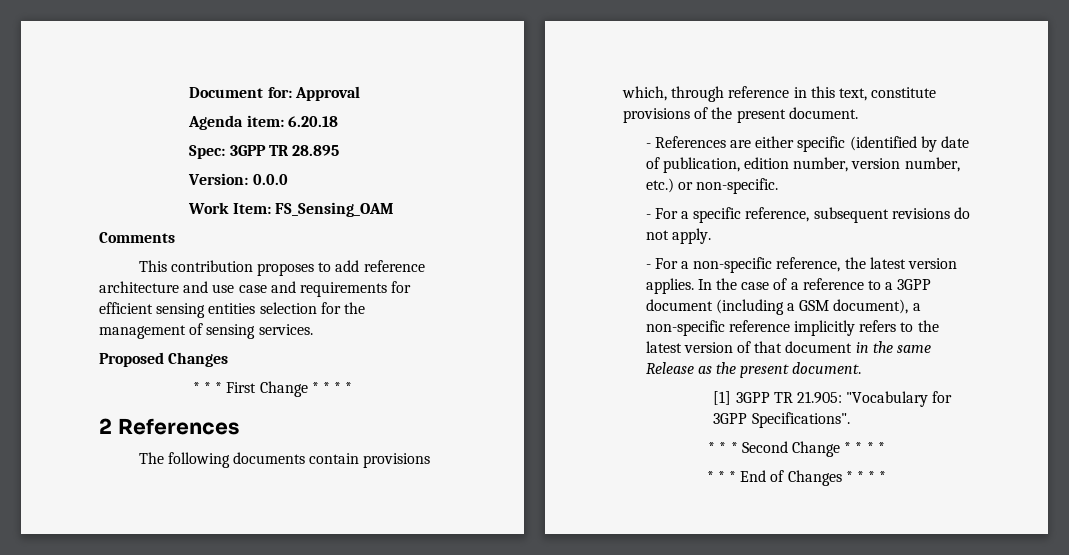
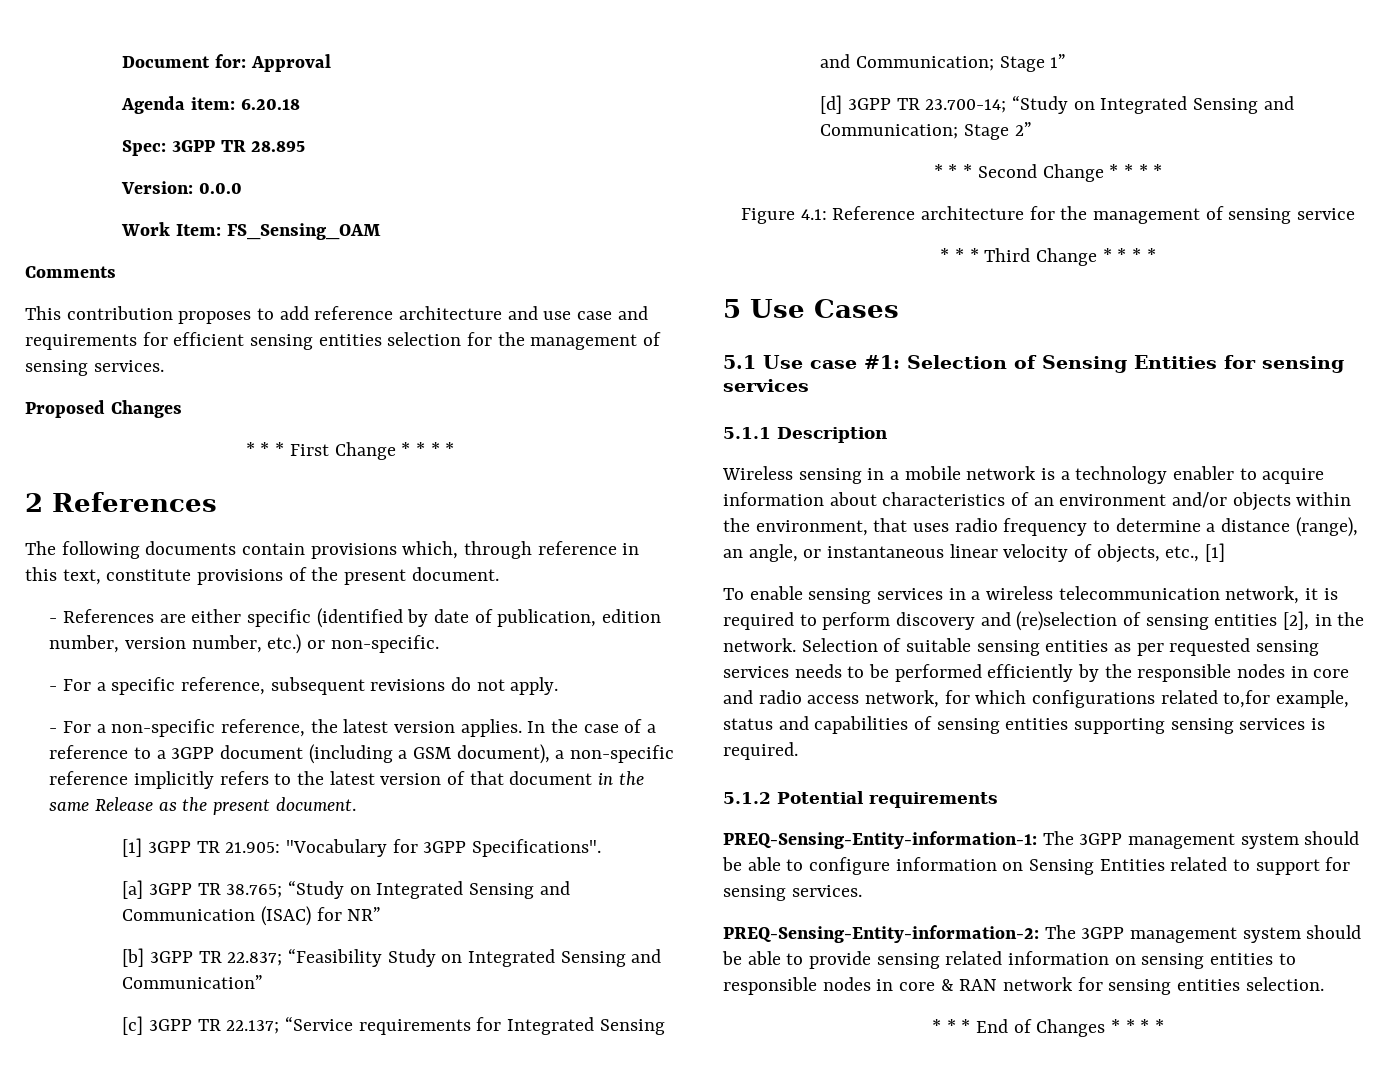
(850, 420) none -> [122,880,570,899] [122,906,382,926] [122,948,662,967] [122,975,264,989] [122,1016,665,1035] [820,54,1067,72] [820,95,1294,114] [820,122,1032,140] // [a] 3GPP TR 38.765; “Study on Integrated Sensing and Communication (ISAC) for NR” // [b] 3GPP TR 22.837; “Feasibility Study on Integrated Sensing and Communication” // [c] 3GPP TR 22.137; “Service requirements for Integrated Sensing and Communication; Stage 1” // [d] 3GPP TR 23.700-14; “Study on Integrated Sensing and Communication; Stage 2”
(885, 447) none -> [740,206,1356,224] [940,248,1156,266] [723,299,899,318] [723,355,1344,373] [723,379,809,392] [723,427,887,443] [722,466,1325,484] [723,492,1352,511] [723,517,1358,537] [723,543,1226,563] [723,586,1338,604] [723,611,1365,631] [723,638,1320,656] [723,664,1350,682] [723,690,1350,708] [723,716,1326,734] [723,742,798,760] [723,791,998,808] [723,831,1360,849] [722,857,1351,875] [723,885,862,901] [723,925,1362,943] [722,951,1296,969] [723,977,1324,995] // Figure 4.1: Reference architecture for the management of sensing service // * * * Third Change * * * * // 5 Use Cases // 5.1 Use case #1: Selection of Sensing Entities for sensing services // 5.1.1 Description // Wireless sensing in a mobile network is a technology enabler to acquire information about characteristics of an environment and/or objects within the environment, that uses radio frequency to determine a distance (range), an angle, or instantaneous linear velocity of objects, etc., [1] // To enable sensing services in a wireless telecommunication network, it is required to perform discovery and (re)selection of sensing entities [2], in the network. Selection of suitable sensing entities as per requested sensing services needs to be performed efficiently by the responsible nodes in core and radio access network, for which configurations related to,for example, status and capabilities of sensing entities supporting sensing services is required. // 5.1.2 Potential requirements // PREQ-Sensing-Entity-information-1: The 3GPP management system should be able to configure information on Sensing Entities related to support for sensing services. // PREQ-Sensing-Entity-information-2: The 3GPP management system should be able to provide sensing related information on sensing entities to responsible nodes in core & RAN network for sensing entities selection.

